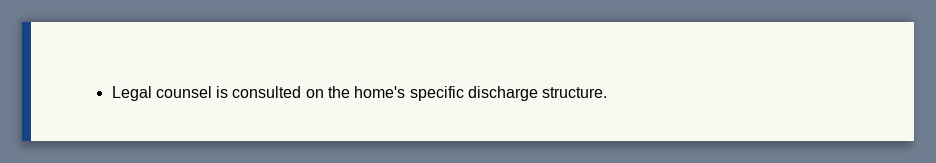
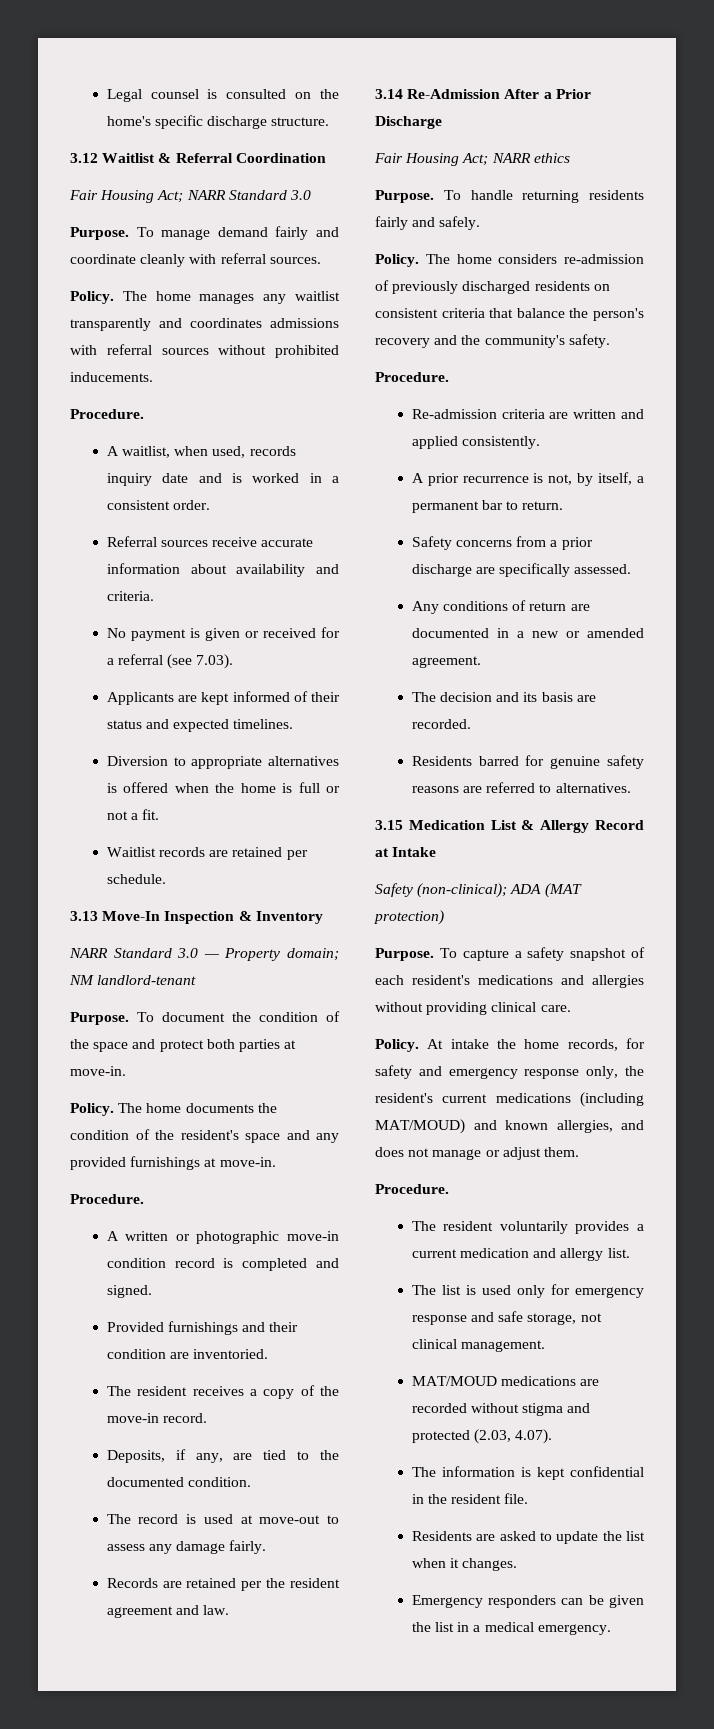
(608, 92) none -> [70,153,326,163] [69,190,311,203] [70,226,339,240] [70,253,321,267] [70,291,340,304] [70,318,339,331] [70,344,339,358] [70,372,153,382] [70,409,144,419] [106,446,296,458] [106,473,339,486] [106,500,210,510] [106,536,314,547] [106,563,339,577] [106,591,154,601] [106,627,340,641] [106,654,234,669] [106,691,340,705] [106,719,294,732] [106,756,339,769] [106,782,340,793] [106,809,160,820] [106,847,308,860] [106,874,166,884] [70,911,323,924] [69,948,339,961] [69,975,197,985] [70,1011,340,1025] [70,1039,297,1052] [70,1066,126,1076] [70,1103,277,1116] [70,1129,339,1143] [70,1156,276,1170] [70,1194,144,1204] [106,1231,339,1244] [106,1258,339,1271] [106,1285,152,1298] [106,1321,299,1335] [106,1349,269,1359] [106,1385,339,1399] [106,1413,207,1423] [106,1449,339,1463] [106,1477,251,1487] [106,1514,339,1524] [106,1540,267,1554] [106,1578,340,1591] [106,1605,230,1618] [375,89,591,99] [375,116,442,129] [374,153,570,166] [375,190,644,203] [375,216,481,230] [375,254,644,267] [375,280,610,294] [375,308,644,321] [375,334,610,348] [375,372,449,382] [411,409,644,419] [411,436,540,449] [411,472,644,486] [411,500,564,513] [411,536,593,550] [411,563,632,577] [411,600,590,614] [411,628,644,638] [411,656,481,668] [411,692,596,702] [411,719,471,729] [411,755,644,769] [411,782,631,793] [375,820,644,833] [375,847,437,857] [375,883,582,898] [374,910,444,925] [375,947,645,961] [375,975,644,988] [375,1002,571,1015] [375,1038,645,1052] [375,1065,644,1079] [375,1092,644,1107] [375,1119,644,1134] [375,1147,579,1160] [375,1184,449,1194] [411,1221,644,1234] [411,1248,630,1261] [411,1284,644,1298] [411,1311,602,1325] [411,1339,545,1352] [411,1376,600,1386] [411,1403,591,1416] [411,1429,553,1444] [411,1466,644,1480] [411,1493,529,1504] [411,1531,645,1544] [411,1558,518,1571] [411,1595,644,1608] [411,1622,611,1635] // 3.12 Waitlist & Referral Coordination // Fair Housing Act; NARR Standard 3.0 // Purpose. To manage demand fairly and coordinate cleanly with referral sources. // Policy. The home manages any waitlist transparently and coordinates admissions with referral sources without prohibited inducements. // Procedure. // A waitlist, when used, records inquiry date and is worked in a consistent order. // Referral sources receive accurate information about availability and criteria. // No payment is given or received for a referral (see 7.03). // Applicants are kept informed of their status and expected timelines. // Diversion to appropriate alternatives is offered when the home is full or not a fit. // Waitlist records are retained per schedule. // 3.13 Move-In Inspection & Inventory // NARR Standard 3.0 — Property domain; NM landlord-tenant // Purpose. To document the condition of the space and protect both parties at move-in. // Policy. The home documents the condition of the resident's space and any provided furnishings at move-in. // Procedure. // A written or photographic move-in condition record is completed and signed. // Provided furnishings and their condition are inventoried. // The resident receives a copy of the move-in record. // Deposits, if any, are tied to the documented condition. // The record is used at move-out to assess any damage fairly. // Records are retained per the resident agreement and law. // 3.14 Re-Admission After a Prior Discharge // Fair Housing Act; NARR ethics // Purpose. To handle returning residents fairly and safely. // Policy. The home considers re-admission of previously discharged residents on consistent criteria that balance the person's recovery and the community's safety. // Procedure. // Re-admission criteria are written and applied consistently. // A prior recurrence is not, by itself, a permanent bar to return. // Safety concerns from a prior discharge are specifically assessed. // Any conditions of return are documented in a new or amended agreement. // The decision and its basis are recorded. // Residents barred for genuine safety reasons are referred to alternatives. // 3.15 Medication List & Allergy Record at Intake // Safety (non-clinical); ADA (MAT protection) // Purpose. To capture a safety snapshot of each resident's medications and allergies without providing clinical care. // Policy. At intake the home records, for safety and emergency response only, the resident's current medications (including MAT/MOUD) and known allergies, and does not manage or adjust them. // Procedure. // The resident voluntarily provides a current medication and allergy list. // The list is used only for emergency response and safe storage, not clinical management. // MAT/MOUD medications are recorded without stigma and protected (2.03, 4.07). // The information is kept confidential in the resident file. // Residents are asked to update the list when it changes. // Emergency responders can be given the list in a medical emergency.

